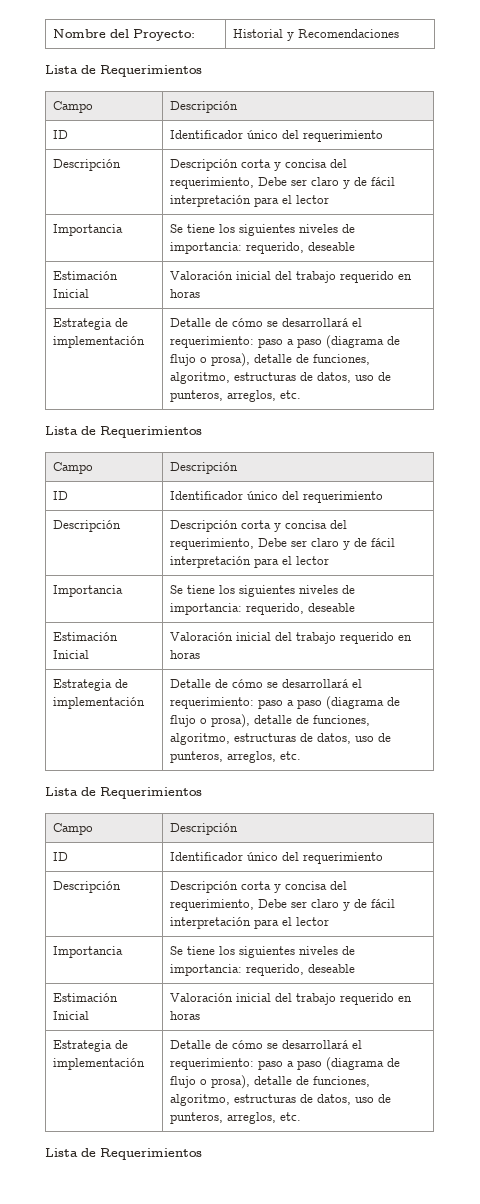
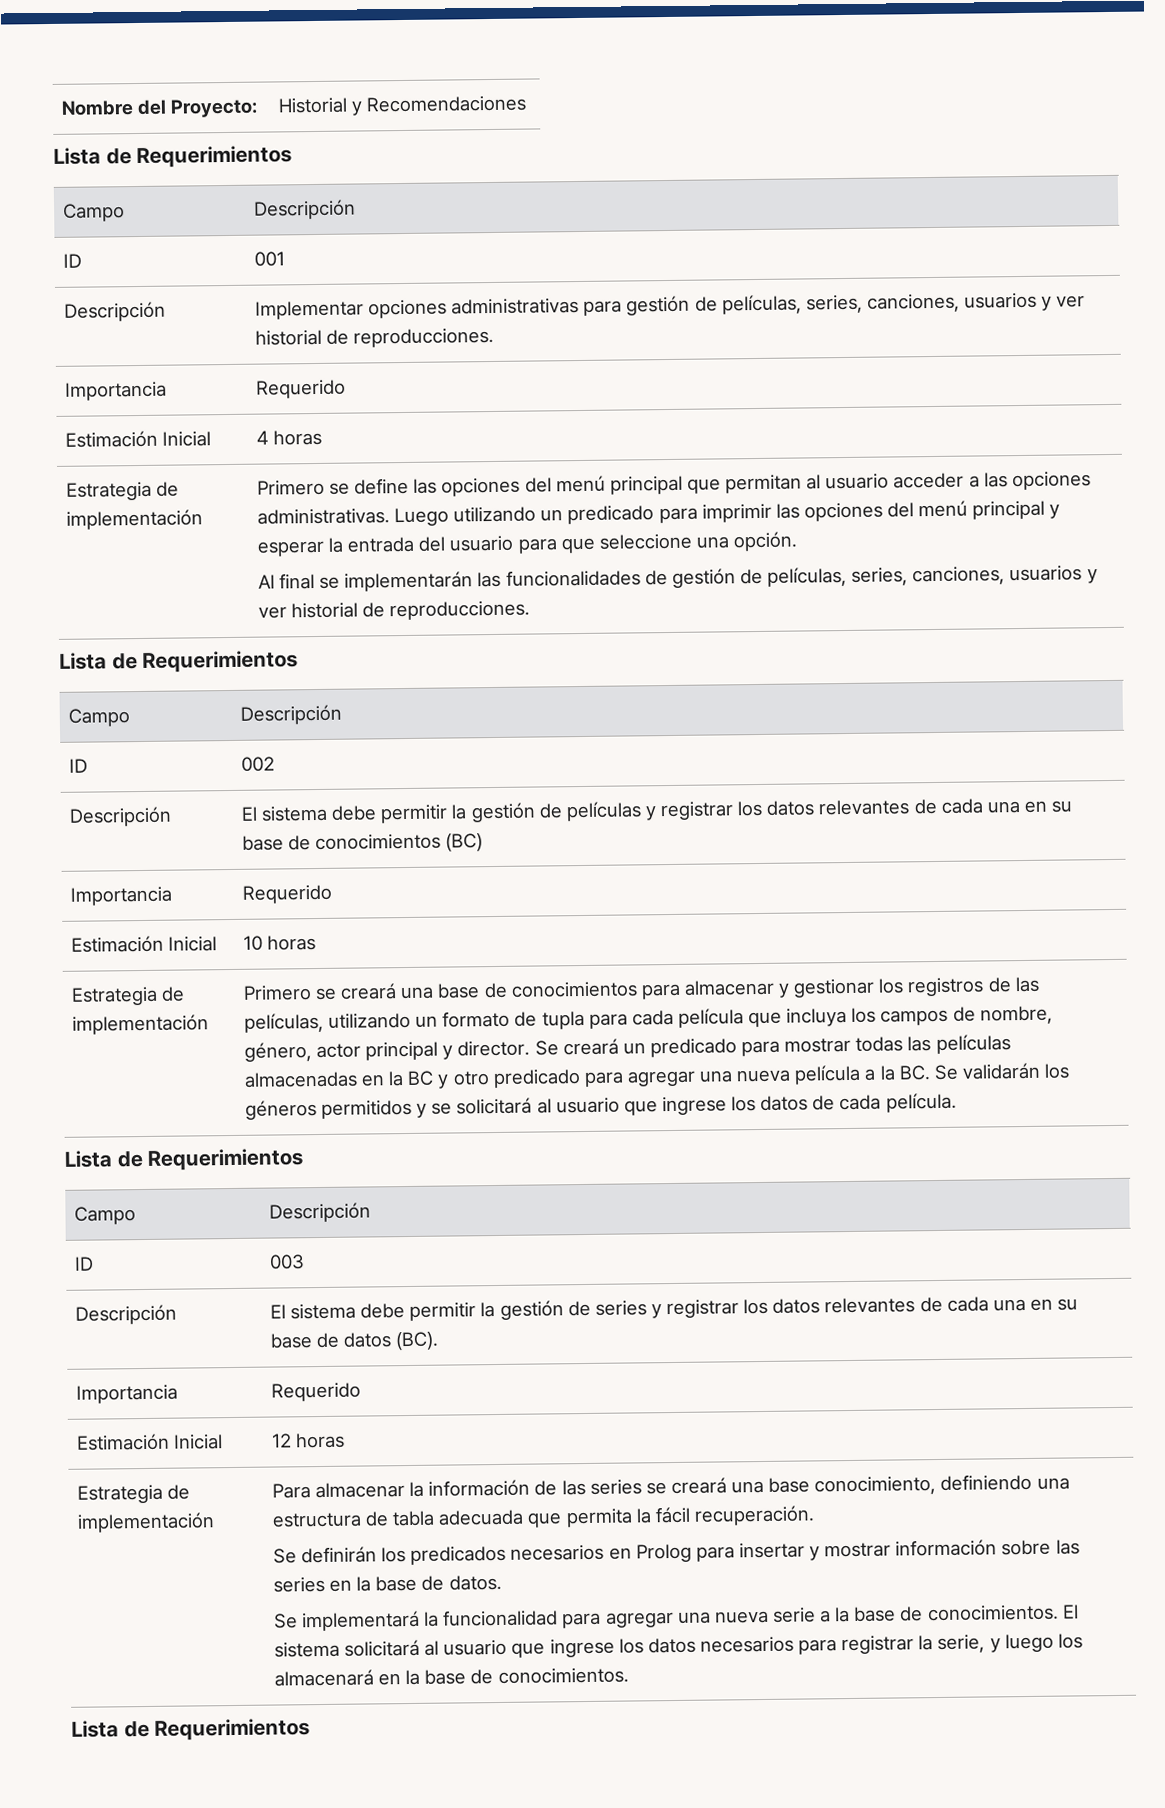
[169,130,383,142] [52,159,121,171] [169,159,347,171] [169,177,395,189] [169,195,329,207] [52,224,123,236] [169,224,355,236] [169,242,355,254] [52,271,118,280] [52,289,89,298] [169,271,412,283] [169,289,200,298] [52,318,128,330] [52,336,145,348] [169,318,362,327] [169,335,400,349] [169,353,370,367] [169,372,391,384] [169,390,301,402] [45,426,202,438] [52,462,93,474] [169,462,238,474] [52,491,68,500] [169,491,383,503] [52,520,121,532] [169,520,347,532] [169,538,395,550] [169,556,329,568] [52,585,123,597] [169,585,355,597] [169,603,355,615] [52,632,118,641] [52,650,89,659] [169,632,412,644] [169,650,200,659] [52,679,128,691] [52,697,145,709] [169,679,362,688] [169,696,400,710] [169,714,370,728] [169,733,391,745] [169,751,301,763] [45,787,202,799] [52,823,93,835] [169,823,238,835] [52,852,68,861] [169,852,383,864] [52,881,121,893] [169,881,347,893] [169,899,395,911] [169,917,329,929] [52,946,123,958] [169,946,355,958] [169,964,355,976] [52,993,118,1002] [52,1011,89,1020] [169,993,412,1005] [169,1011,200,1020] [52,1040,128,1052] [52,1058,145,1070] [169,1040,362,1049] [169,1057,400,1071] [169,1075,370,1089] [169,1094,391,1106] [169,1112,301,1124] Identificador único del requerimiento // Descripción | Descripción corta y concisa del requerimiento, Debe ser claro y de fácil interpretación para el lector // Importancia | Se tiene los siguientes niveles de importancia: requerido, deseable // Estimación Inicial | Valoración inicial del trabajo requerido en horas // Estrategia de implementación | Detalle de cómo se desarrollará el requerimiento: paso a paso (diagrama de flujo o prosa), detalle de funciones, algoritmo, estructuras de datos, uso de punteros, arreglos, etc. // Lista de Requerimientos // Campo | Descripción // ID | Identificador único del requerimiento // Descripción | Descripción corta y concisa del requerimiento, Debe ser claro y de fácil interpretación para el lector // Importancia | Se tiene los siguientes niveles de importancia: requerido, deseable // Estimación Inicial | Valoración inicial del trabajo requerido en horas // Estrategia de implementación | Detalle de cómo se desarrollará el requerimiento: paso a paso (diagrama de flujo o prosa), detalle de funciones, algoritmo, estructuras de datos, uso de punteros, arreglos, etc. // Lista de Requerimientos // Campo | Descripción // ID | Identificador único del requerimiento // Descripción | Descripción corta y concisa del requerimiento, Debe ser claro y de fácil interpretación para el lector // Importancia | Se tiene los siguientes niveles de importancia: requerido, deseable // Estimación Inicial | Valoración inicial del trabajo requerido en horas // Estrategia de implementación | Detalle de cómo se desarrollará el requerimiento: paso a paso (diagrama de flujo o prosa), detalle de funciones, algoritmo, estructuras de datos, uso de punteros, arreglos, etc. -> [253,251,285,267] [63,301,166,322] [254,292,1086,320] [254,327,495,348] [64,381,167,401] [255,379,346,399] [64,430,212,448] [255,429,323,446] [65,481,180,501] [65,509,203,530] [256,471,1091,497] [256,500,1061,527] [256,531,799,557] [257,565,1098,592] [257,600,531,621] [59,650,299,673] [67,708,130,727] [239,704,342,725] [68,758,88,773] [240,756,275,772] [68,806,172,827] [240,798,1073,824] [241,833,484,852] [69,886,172,906] [241,884,332,904] [70,935,218,953] [242,935,317,951] [70,986,186,1006] [71,1014,209,1035] [242,976,1040,1001] [243,1005,1053,1033] [243,1034,1011,1062] [243,1062,1071,1089] [244,1092,957,1120] [64,1148,304,1171] [73,1206,136,1225] [268,1202,371,1223] [73,1256,94,1271] [268,1254,305,1270] [74,1304,177,1325] [269,1296,1079,1321] [269,1331,440,1351] [75,1384,178,1404] [270,1382,361,1402] [75,1433,224,1451] [270,1432,346,1449] [76,1484,191,1504] [76,1512,215,1533] [271,1473,1070,1499] [271,1505,815,1528] [272,1539,1080,1565] [272,1574,502,1593] [273,1604,1079,1632] [273,1633,1083,1658] [273,1667,629,1687] 001 // Descripción | Implementar opciones administrativas para gestión de películas, series, canciones, usuarios y ver historial de reproducciones. // Importancia | Requerido // Estimación Inicial | 4 horas // Estrategia de implementación | Primero se define las opciones del menú principal que permitan al usuario acceder a las opciones administrativas. Luego utilizando un predicado para imprimir las opciones del menú principal y esperar la entrada del usuario para que seleccione una opción. // Al final se implementarán las funcionalidades de gestión de películas, series, canciones, usuarios y ver historial de reproducciones. // Lista de Requerimientos // Campo | Descripción // ID | 002 // Descripción | El sistema debe permitir la gestión de películas y registrar los datos relevantes de cada una en su base de conocimientos (BC) // Importancia | Requerido // Estimación Inicial | 10 horas // Estrategia de implementación | Primero se creará una base de conocimientos para almacenar y gestionar los registros de las películas, utilizando un formato de tupla para cada película que incluya los campos de nombre, género, actor principal y director. Se creará un predicado para mostrar todas las películas almacenadas en la BC y otro predicado para agregar una nueva película a la BC. Se validarán los géneros permitidos y se solicitará al usuario que ingrese los datos de cada película. // Lista de Requerimientos // Campo | Descripción // ID | 003 // Descripción | El sistema debe permitir la gestión de series y registrar los datos relevantes de cada una en su base de datos (BC). // Importancia | Requerido // Estimación Inicial | 12 horas // Estrategia de implementación | Para almacenar la información de las series se creará una base conocimiento, definiendo una estructura de tabla adecuada que permita la fácil recuperación. // Se definirán los predicados necesarios en Prolog para insertar y mostrar información sobre las series en la base de datos. // Se implementará la funcionalidad para agregar una nueva serie a la base de conocimientos. El sistema solicitará al usuario que ingrese los datos necesarios para registrar la serie, y luego los almacenará en la base de conocimientos.

